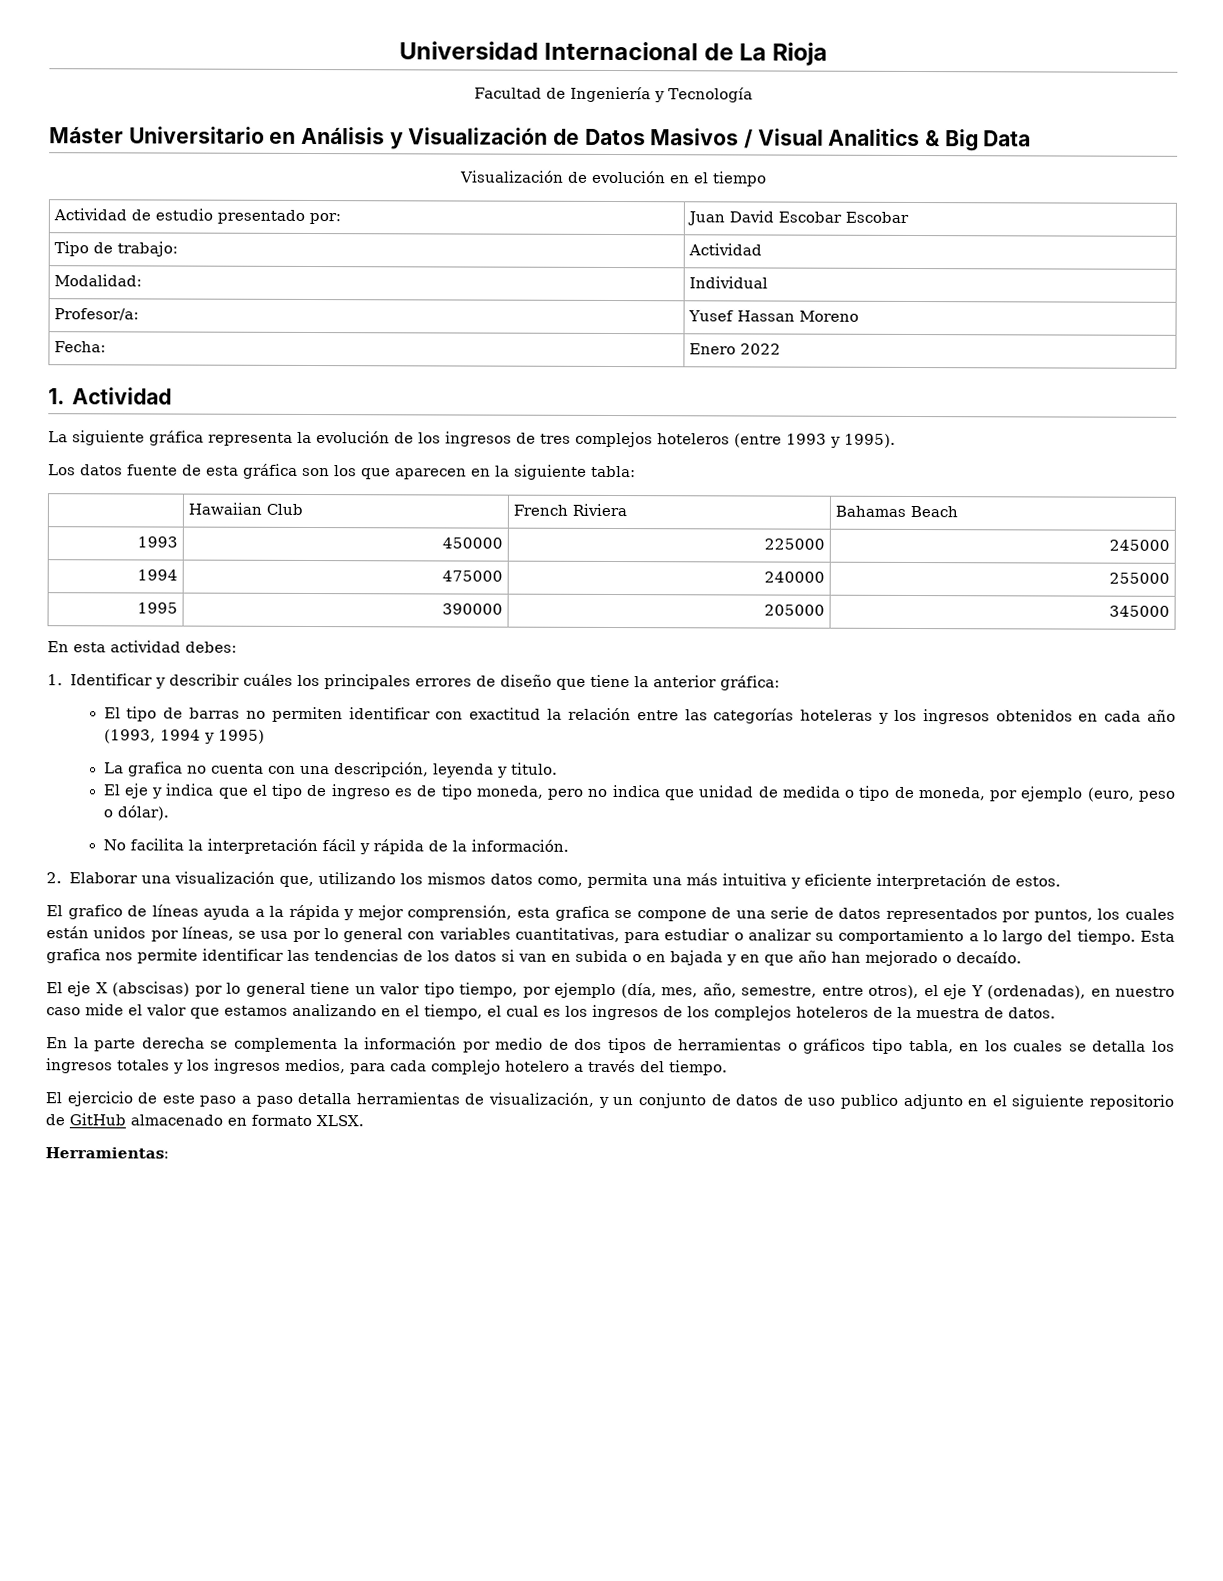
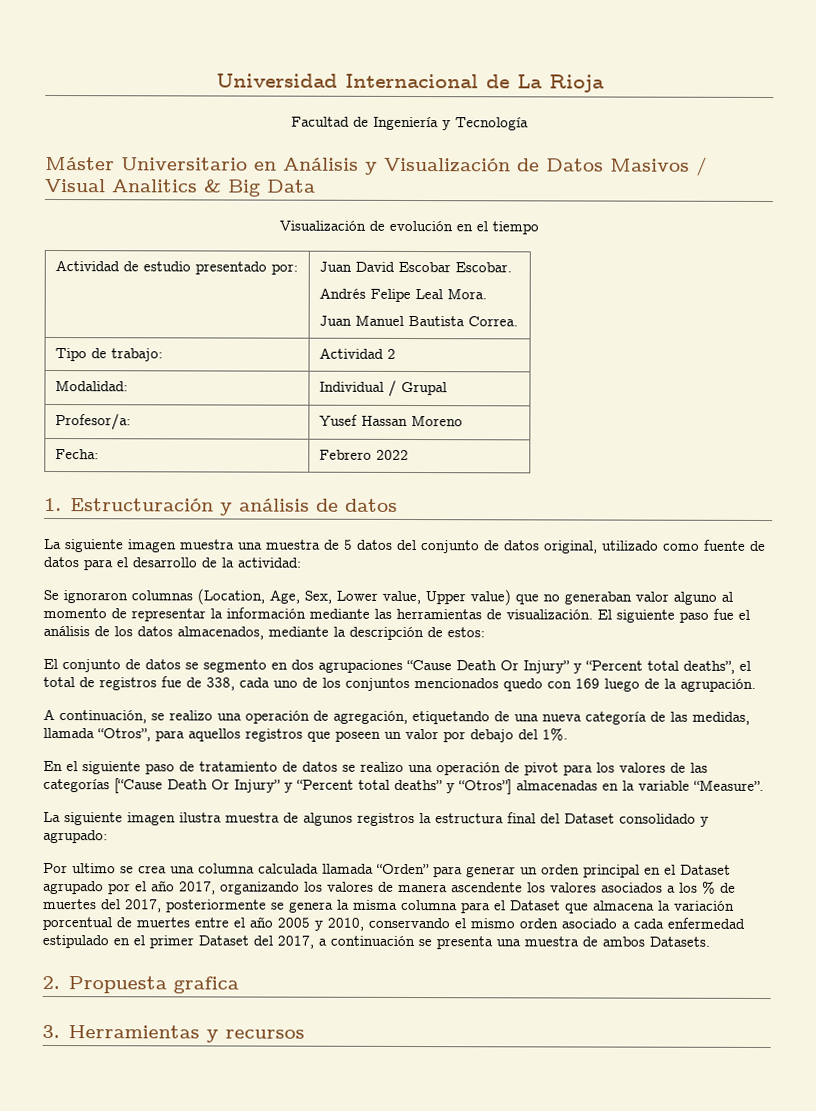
[845,211,910,223] Escobar -> [454,262,512,273] [318,287,487,303] [318,314,518,327] Escobar. // Andrés Felipe Leal Mora. // Juan Manuel Bautista Correa.
(763, 249) none -> [386,348,396,359] 2
(769, 282) none -> [387,379,447,397] / Grupal
[689,343,737,355] Enero -> [318,449,372,460] Febrero
[71,387,172,405] [48,430,896,448] [48,463,636,480] [188,502,304,515] [513,503,628,517] [835,505,959,518] [136,536,178,548] [441,537,503,549] [763,538,825,550] [1108,539,1170,551] [136,569,178,581] [441,570,503,582] [763,571,825,583] [1108,572,1170,584] [136,602,178,614] [441,603,503,615] [763,604,825,616] [1108,605,1170,617] [47,640,237,653] [47,673,780,691] [103,706,1176,725] [103,729,265,744] [103,761,558,778] [102,783,1177,802] [102,805,169,821] [102,838,569,855] [46,871,1061,890] [46,904,1175,923] [46,926,1175,945] [46,948,1022,967] [46,981,1176,1000] [46,1003,1056,1021] [46,1037,1176,1054] [46,1058,728,1076] [45,1091,1174,1110] [45,1113,364,1127] [45,1147,169,1159] Actividad // La siguiente gráfica representa la evolución de los ingresos de tres complejos hoteleros (entre 1993 y 1995). // Los datos fuente de esta gráfica son los que aparecen en la siguiente tabla: // | Hawaiian Club | French Riviera | Bahamas Beach // 1993 | 450000 | 225000 | 245000 // 1994 | 475000 | 240000 | 255000 // 1995 | 390000 | 205000 | 345000 // En esta actividad debes: // 1. Identificar y describir cuáles los principales errores de diseño que tiene la anterior gráfica: // El tipo de barras no permiten identificar con exactitud la relación entre las categorías hoteleras y los ingresos obtenidos en cada año (1993, 1994 y 1995) // La grafica no cuenta con una descripción, leyenda y titulo. // El eje y indica que el tipo de ingreso es de tipo moneda, pero no indica que unidad de medida o tipo de moneda, por ejemplo (euro, peso o dólar). // No facilita la interpretación fácil y rápida de la información. // 2. Elaborar una visualización que, utilizando los mismos datos como, permita una más intuitiva y eficiente interpretación de estos. // El grafico de líneas ayuda a la rápida y mejor comprensión, esta grafica se compone de una serie de datos representados por puntos, los cuales están unidos por líneas, se usa por lo general con variables cuantitativas, para estudiar o analizar su comportamiento a lo largo del tiempo. Esta grafica nos permite identificar las tendencias de los datos si van en subida o en bajada y en que año han mejorado o decaído. // El eje X (abscisas) por lo general tiene un valor tipo tiempo, por ejemplo (día, mes, año, semestre, entre otros), el eje Y (ordenadas), en nuestro caso mide el valor que estamos analizando en el tiempo, el cual es los ingresos de los complejos hoteleros de la muestra de datos. // En la parte derecha se complementa la información por medio de dos tipos de herramientas o gráficos tipo tabla, en los cuales se detalla los ingresos totales y los ingresos medios, para cada complejo hotelero a través del tiempo. // El ejercicio de este paso a paso detalla herramientas de visualización, y un conjunto de datos de uso publico adjunto en el siguiente repositorio de GitHub almacenado en formato XLSX. // Herramientas: -> [69,498,398,516] [44,538,766,554] [43,556,301,571] [43,588,733,606] [43,607,750,623] [43,625,485,641] [43,658,751,674] [43,676,756,692] [43,708,750,725] [43,727,568,743] [43,760,708,776] [43,778,764,795] [43,811,709,827] [43,829,108,844] [43,862,731,878] [43,880,736,895] [43,898,735,914] [42,916,745,931] [42,934,710,950] [42,975,239,994] [42,1024,305,1043] Estructuración y análisis de datos // La siguiente imagen muestra una muestra de 5 datos del conjunto de datos original, utilizado como fuente de datos para el desarrollo de la actividad: // Se ignoraron columnas (Location, Age, Sex, Lower value, Upper value) que no generaban valor alguno al momento de representar la información mediante las herramientas de visualización. El siguiente paso fue el análisis de los datos almacenados, mediante la descripción de estos: // El conjunto de datos se segmento en dos agrupaciones “Cause Death Or Injury” y “Percent total deaths”, el total de registros fue de 338, cada uno de los conjuntos mencionados quedo con 169 luego de la agrupación. // A continuación, se realizo una operación de agregación, etiquetando de una nueva categoría de las medidas, llamada “Otros”, para aquellos registros que poseen un valor por debajo del 1%. // En el siguiente paso de tratamiento de datos se realizo una operación de pivot para los valores de las categorías [“Cause Death Or Injury” y “Percent total deaths” y “Otros”] almacenadas en la variable “Measure”. // La siguiente imagen ilustra muestra de algunos registros la estructura final del Dataset consolidado y agrupado: // Por ultimo se crea una columna calculada llamada “Orden” para generar un orden principal en el Dataset agrupado por el año 2017, organizando los valores de manera ascendente los valores asociados a los % de muertes del 2017, posteriormente se genera la misma columna para el Dataset que almacena la variación porcentual de muertes entre el año 2005 y 2010, conservando el mismo orden asociado a cada enfermedad estipulado en el primer Dataset del 2017, a continuación se presenta una muestra de ambos Datasets. // 2. Propuesta grafica // 3. Herramientas y recursos

